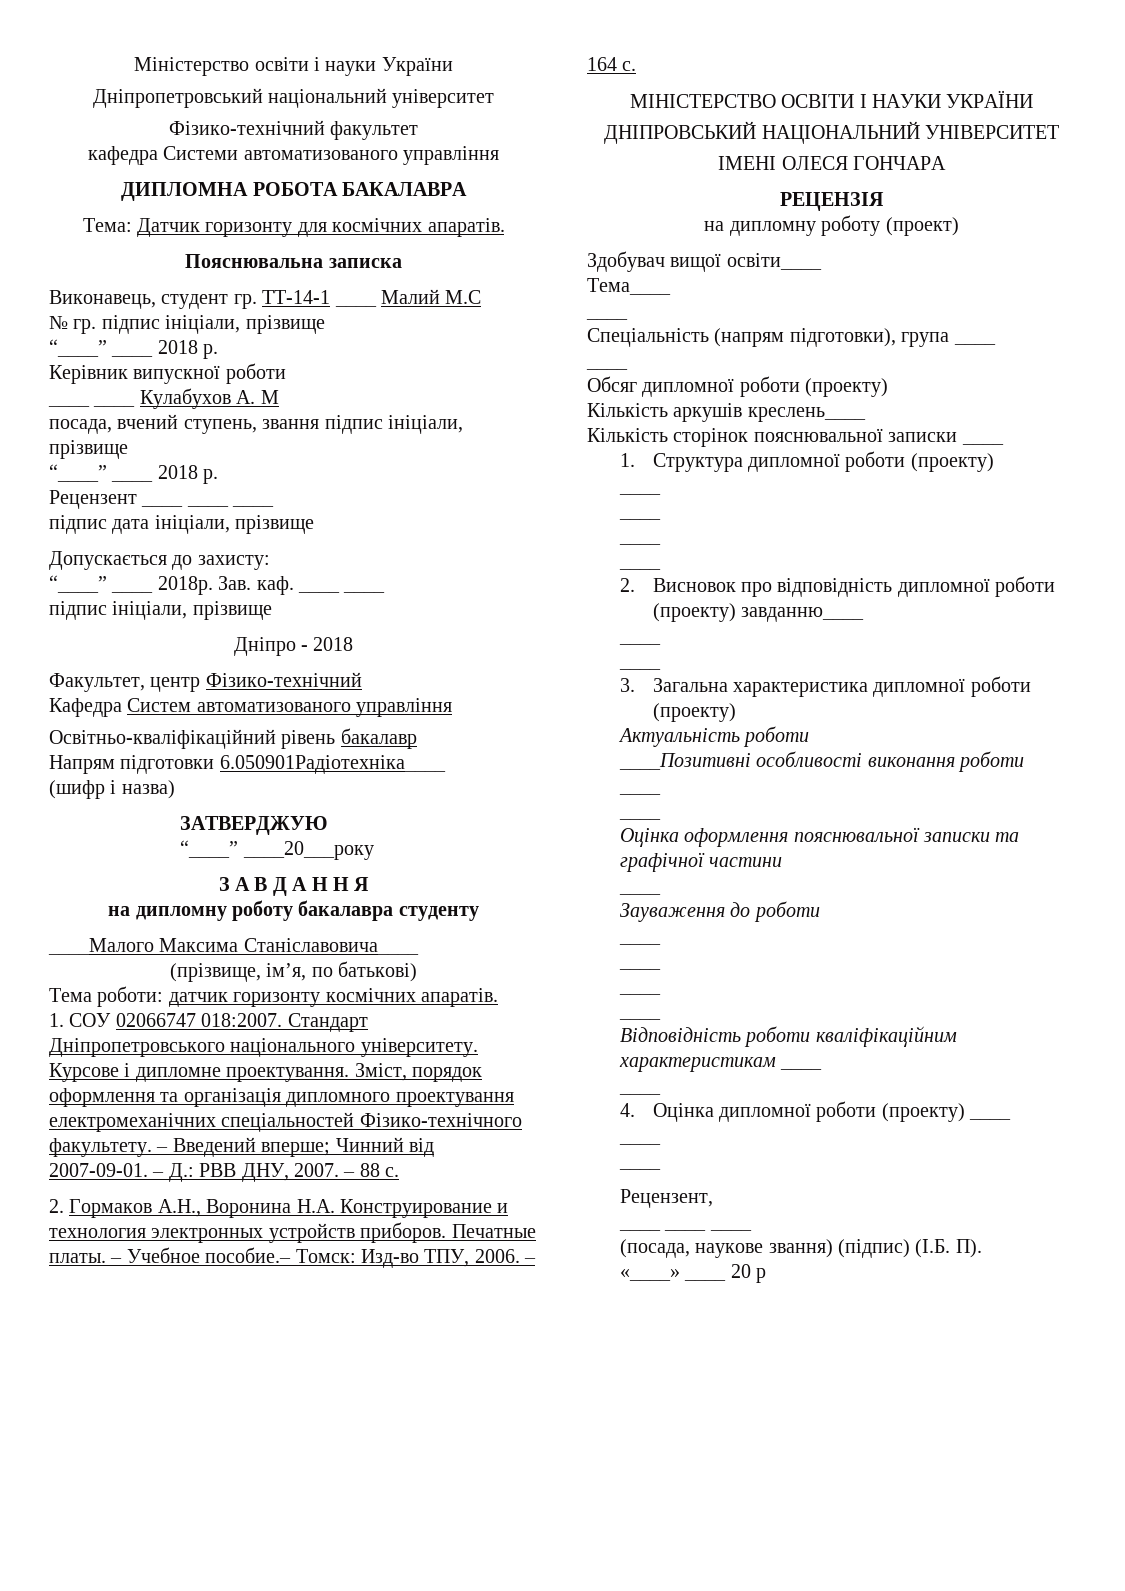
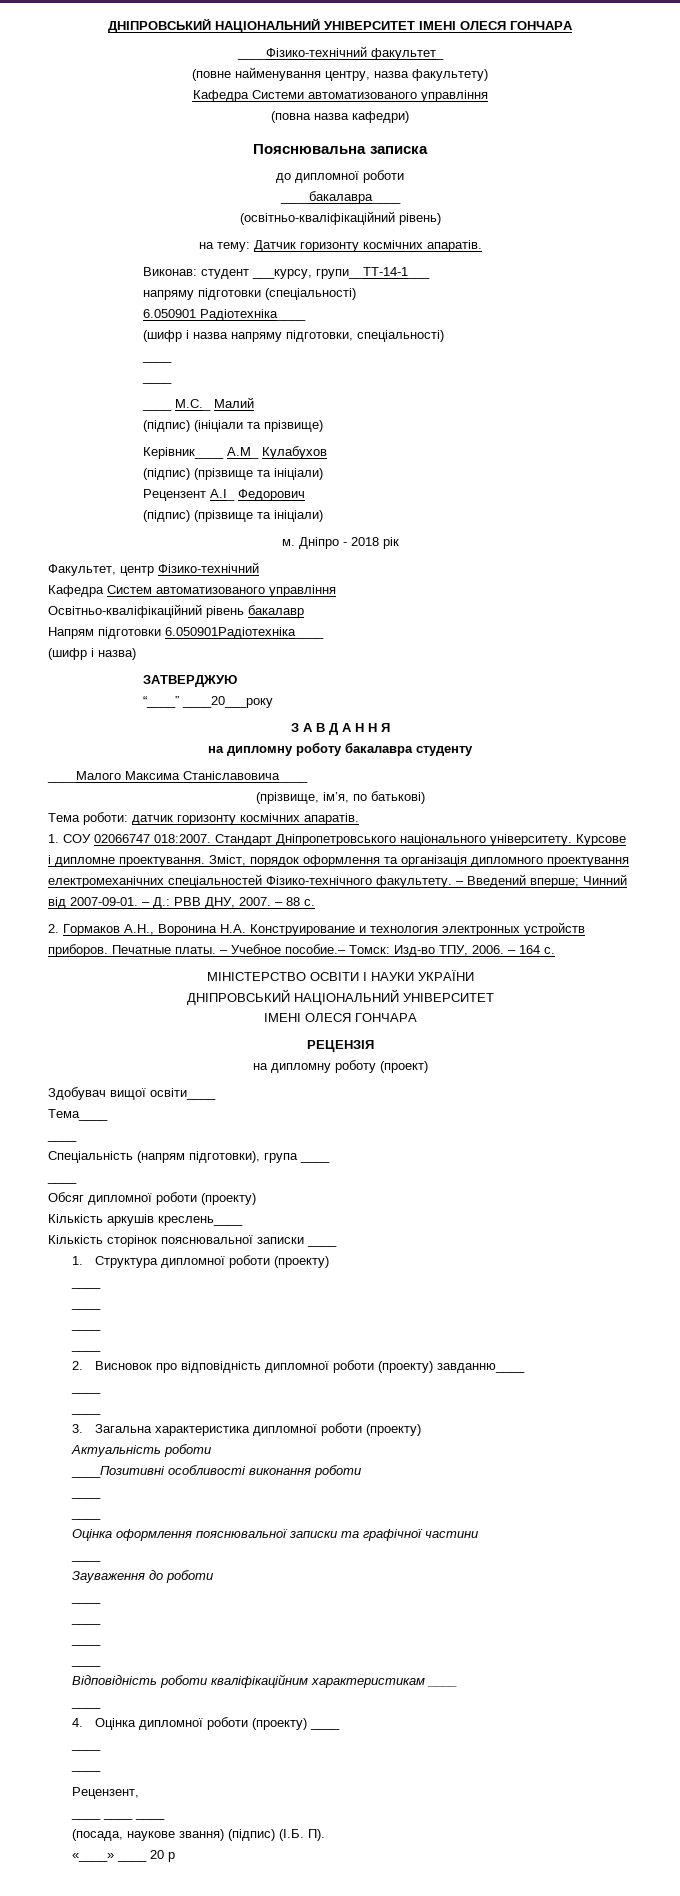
[134,57,453,76] [92,88,495,108] [168,120,419,140] [87,146,500,165] [121,182,467,201] [82,218,505,237] [185,254,402,268] [49,290,331,309] [334,304,377,307] [381,289,482,304] [49,315,325,334] [49,339,154,357] [157,340,219,359] [49,363,286,384] [48,388,279,409] [49,414,463,434] [49,440,128,459] [49,464,154,482] [157,465,219,484] [49,490,275,509] [49,515,315,534] [49,551,270,570] [49,575,386,595] [49,601,272,620] Міністерство освіти і науки України // Дніпропетровський національний університет // Фізико-технічний факультет // кафедра Системи автоматизованого управління // ДИПЛОМНА РОБОТА БАКАЛАВРА // Тема: Датчик горизонту для космічних апаратів. // Пояснювальна записка // Виконавець, студент гр. ТТ-14-1 ____ Малий М.С // № гр. підпис ініціали, прізвище // “____” ____ 2018 р. // Керівник випускної роботи // ____ ____ Кулабухов А. М // посада, вчений ступень, звання підпис ініціали, прізвище // “____” ____ 2018 р. // Рецензент ____ ____ ____ // підпис дата ініціали, прізвище // Допускається до захисту: // “____” ____ 2018р. Зав. каф. ____ ____ // підпис ініціали, прізвище // -> [108,18,573,33] [236,46,444,60] [192,67,488,81] [192,90,488,102] [271,111,409,123] [253,144,428,154] [276,170,404,183] [279,191,401,204] [239,211,441,225] [198,240,482,252] [142,267,430,279] [142,288,356,300] [142,309,306,321] [142,330,444,342] [141,360,172,363] [141,381,172,384] [141,397,254,411] [142,420,323,432] [142,446,327,459] [142,468,323,480] [142,489,305,501] [142,510,323,522] [281,539,295,546] ДНІПРОВСЬКИЙ НАЦІОНАЛЬНИЙ УНІВЕРСИТЕТ ІМЕНІ ОЛЕСЯ ГОНЧАРА // ____Фізико-технічний факультет_ // (повне найменування центру, назва факультету) // Кафедра Системи автоматизованого управління // (повна назва кафедри) // Пояснювальна записка // до дипломної роботи // ____бакалавра____ // (освітньо-кваліфікаційний рівень) // на тему: Датчик горизонту космічних апаратів. // Виконав: студент ___курсу, групи__ТТ-14-1___ // напряму підготовки (спеціальності) // 6.050901 Радіотехніка____ // (шифр і назва напряму підготовки, спеціальності) // ____ // ____ // ____ М.С._ Малий // (підпис) (ініціали та прізвище) // Керівник____ А.М_ Кулабухов // (підпис) (прізвище та ініціали) // Рецензент А.І_ Федорович // (підпис) (прізвище та ініціали) // м.
(354, 644) none -> [382,537,399,549] рік

